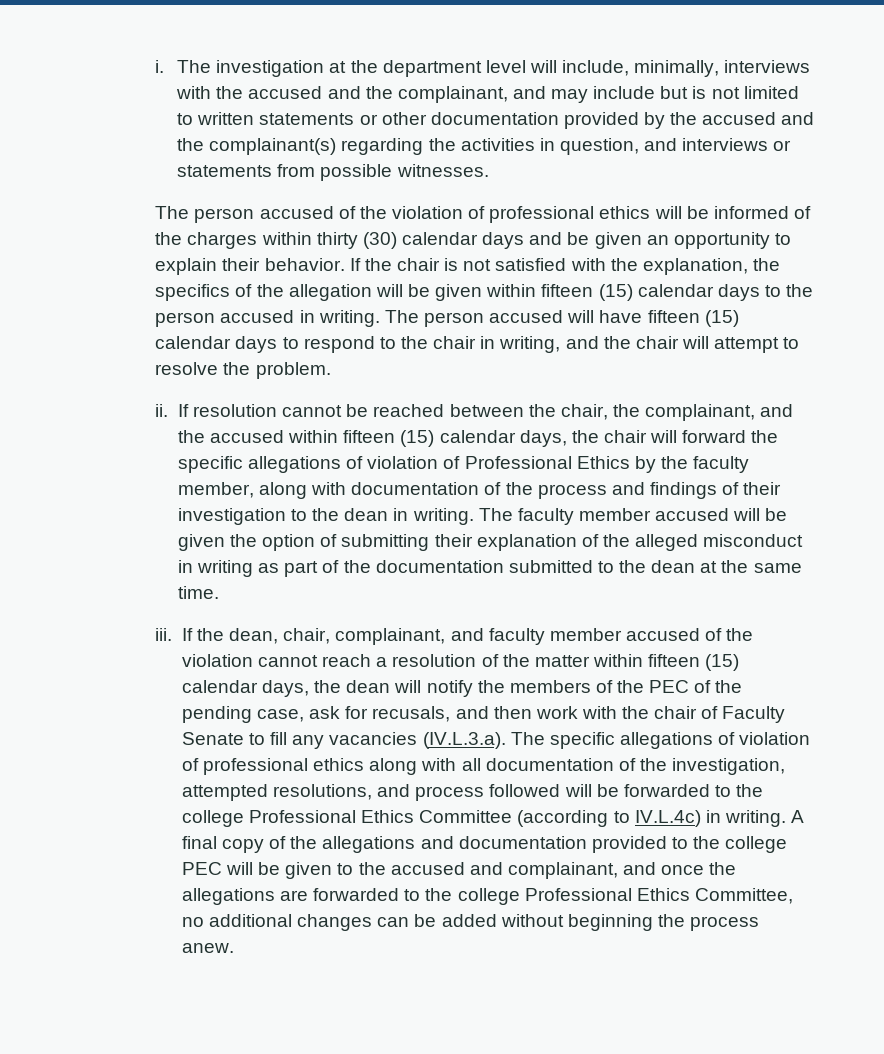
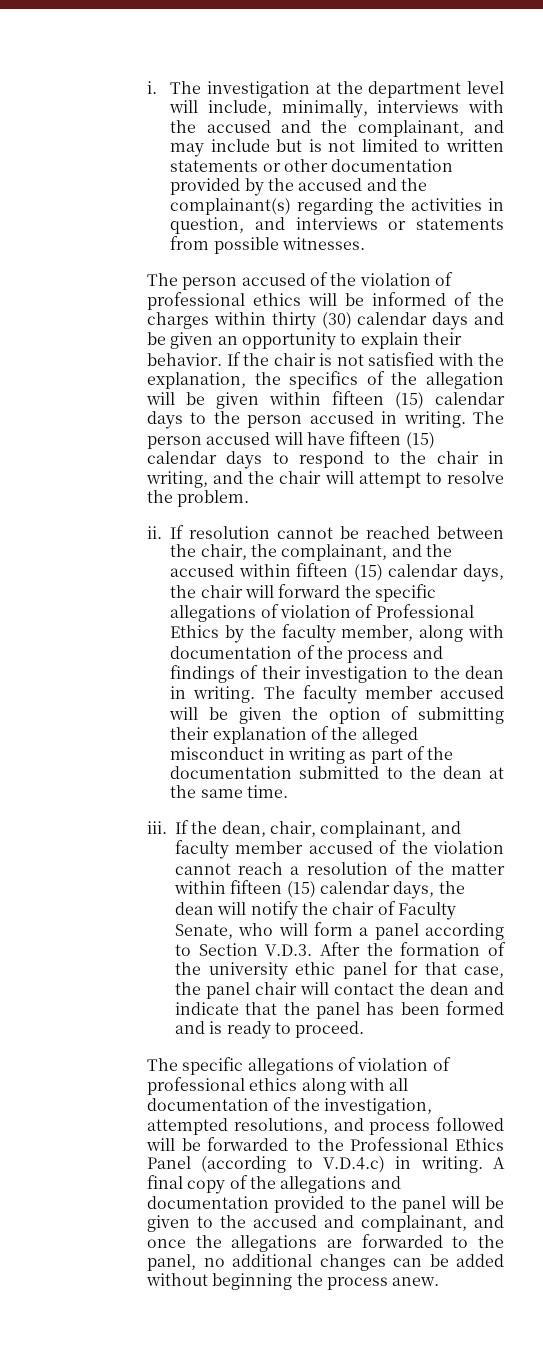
[509,680,743,693] [181,706,786,723] [181,732,506,749] members of the PEC of the pending case, ask for recusals, and then work with the chair of Faculty Senate to fill any vacancies (IV.L.3.a). -> [332,901,456,920] [175,922,505,940] [175,942,506,956] [175,961,504,980] [175,982,504,999] [175,1001,505,1019] [175,1021,365,1039] chair of Faculty Senate, who will form a panel according to Section V.D.3. After the formation of the university ethic panel for that case, the panel chair will contact the dean and indicate that the panel has been formed and is ready to proceed. //
[181,810,513,827] college Professional Ethics Committee -> [350,1137,505,1151] [147,1156,192,1169] Professional Ethics Panel
[634,810,701,827] IV.L.4c) -> [323,1156,386,1173] V.D.4.c)
[725,836,788,853] [181,862,222,875] college PEC -> [402,1196,447,1213] panel
[457,888,793,905] college Professional Ethics Committee, -> [147,1254,197,1271] panel,

